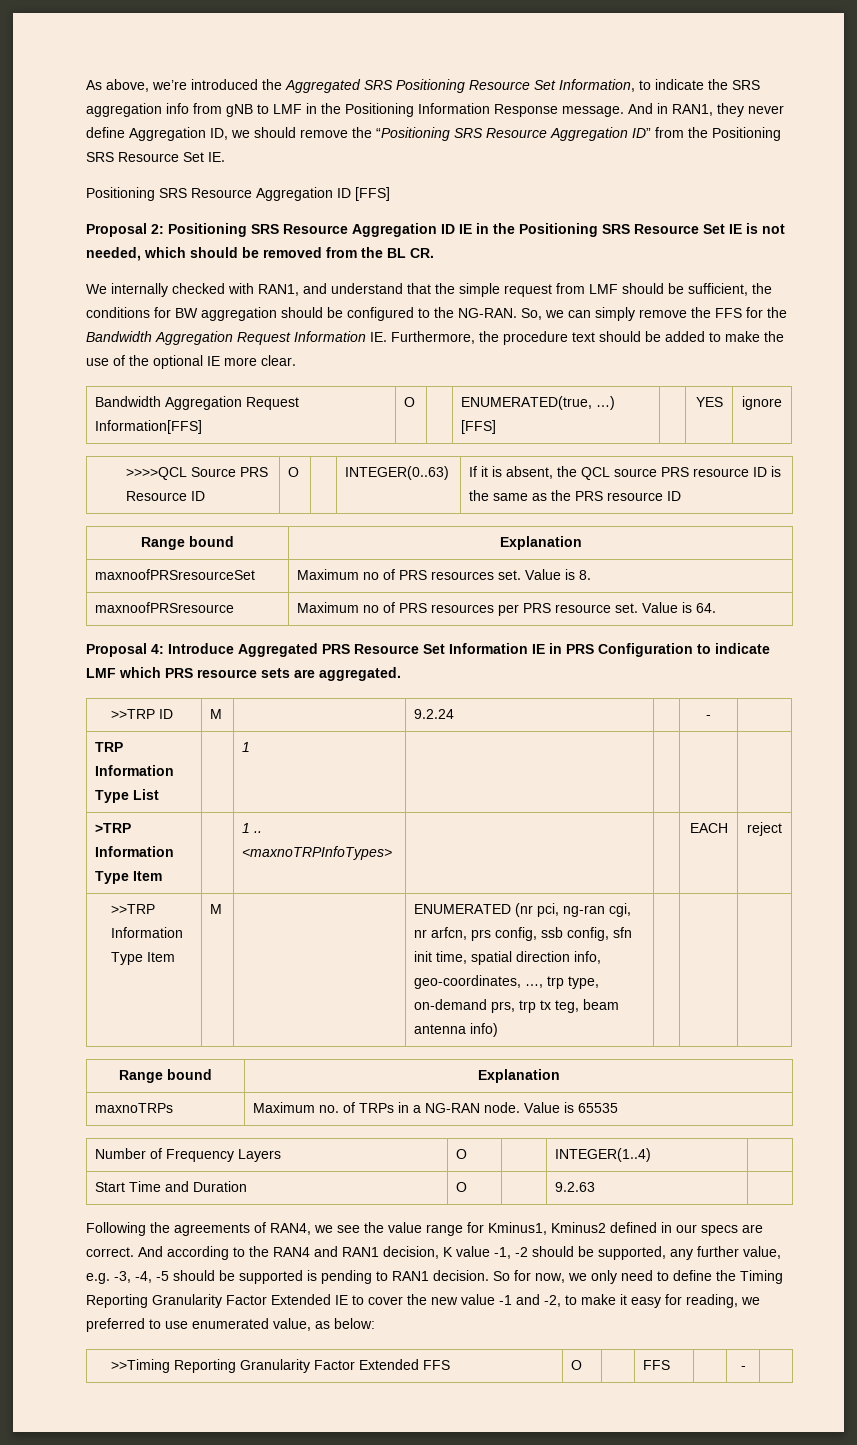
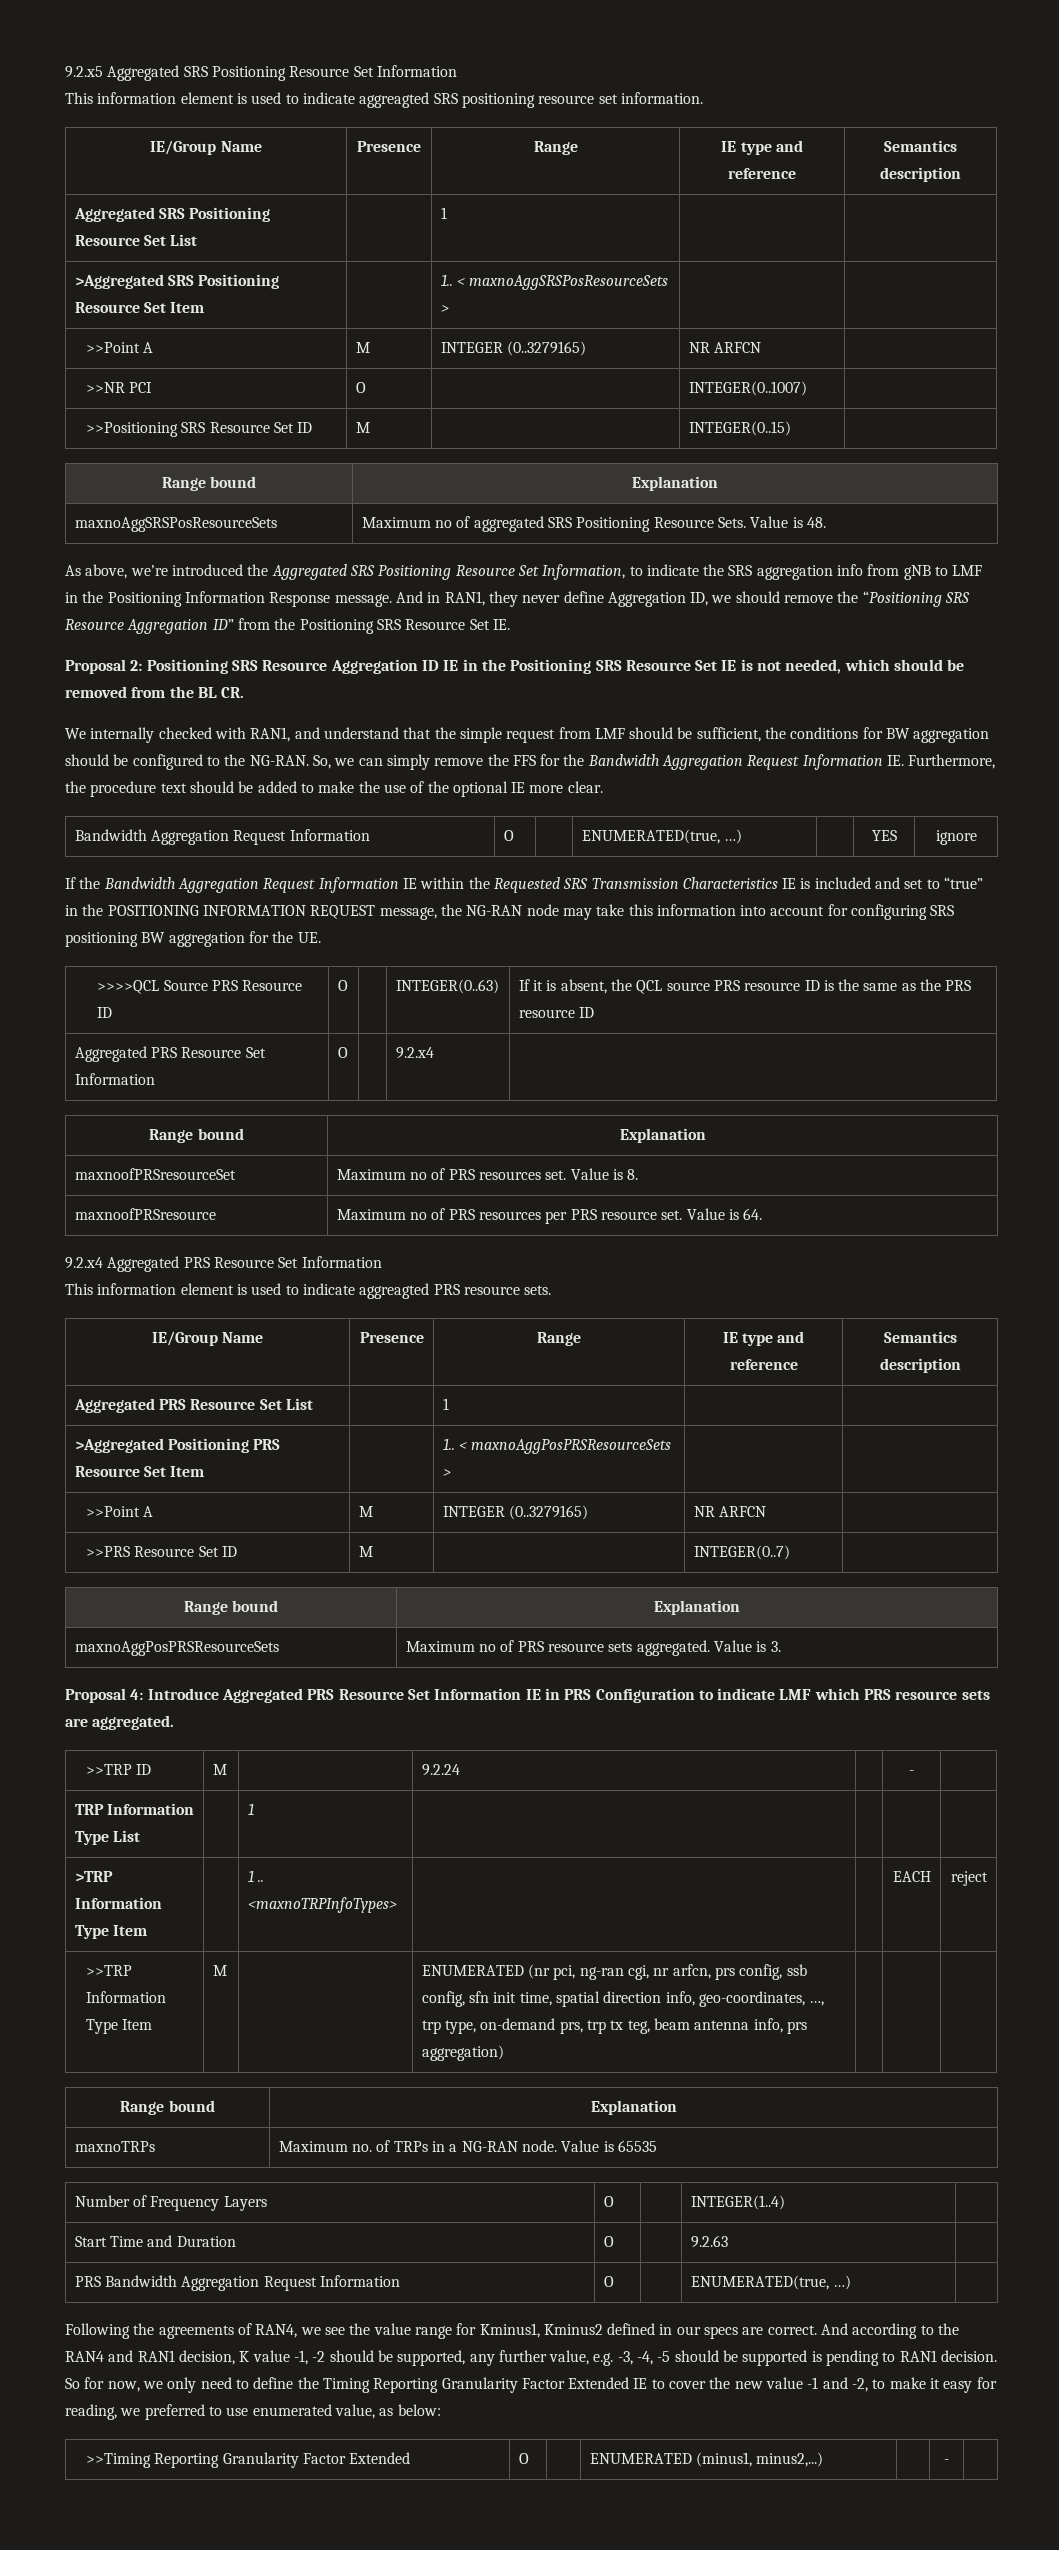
(86, 85) none -> [65,65,457,81] [65,92,703,108] [150,140,262,155] [357,141,421,152] [533,141,578,155] [721,140,803,155] [728,168,796,179] [884,140,957,152] [880,167,961,182] [73,207,271,222] [74,234,198,246] [440,207,447,219] [74,274,280,289] [74,302,205,313] [440,274,669,290] [440,305,449,313] [85,342,154,353] [355,342,370,353] [440,341,586,356] [688,342,761,353] [85,382,153,393] [355,382,366,393] [688,381,807,396] [85,422,313,437] [355,422,370,433] [688,421,791,436] [161,476,257,491] [632,476,718,491] [74,517,277,532] [361,516,826,532] 9.2.x5 Aggregated SRS Positioning Resource Set Information // This information element is used to indicate aggreagted SRS positioning resource set information. // IE/Group Name | Presence | Range | IE type and reference | Semantics description // Aggregated SRS Positioning Resource Set List | | 1 | | // >Aggregated SRS Positioning Resource Set Item | | 1.. < maxnoAggSRSPosResourceSets > | | // >>Point A | M | INTEGER (0..3279165) | NR ARFCN | // >>NR PCI | O | | INTEGER(0..1007) | // >>Positioning SRS Resource Set ID | M | | INTEGER(0..15) | // Range bound | Explanation // maxnoAggSRSPosResourceSets | Maximum no of aggregated SRS Positioning Resource Sets. Value is 48. //
[86,187,390,201] // Positioning SRS Resource Aggregation ID [FFS] -> (510, 624) none
[95,420,203,434] [404,397,416,407] [461,396,616,410] [461,420,497,434] Information[FFS] | O | | ENUMERATED(true, …) [FFS] -> [289,829,370,841] [503,830,514,841] [581,829,742,844] Information | O | | ENUMERATED(true, …)
(782, 403) none -> [65,877,984,893] [65,904,955,920] [65,931,321,947] // If the Bandwidth Aggregation Request Information IE within the Requested SRS Transmission Characteristics IE is included and set to “true” in the POSITIONING INFORMATION REQUEST message, the NG-RAN node may take this information into account for configuring SRS positioning BW aggregation for the UE.
(682, 496) none -> [74,1046,266,1062] [74,1073,155,1085] [337,1047,348,1058] [395,1047,434,1059] // Aggregated PRS Resource Set Information | O | | 9.2.x4 |
(717, 608) none -> [65,1256,382,1272] [65,1283,552,1299] [151,1331,264,1346] [359,1332,424,1343] [537,1332,581,1346] [722,1331,805,1346] [729,1359,798,1370] [883,1331,957,1343] [879,1358,961,1373] [73,1398,313,1413] [442,1398,449,1410] [74,1438,281,1453] [74,1466,205,1477] [442,1438,672,1454] [442,1469,451,1477] [85,1506,154,1517] [358,1506,373,1517] [442,1505,588,1520] [693,1506,766,1517] [85,1546,237,1557] [358,1546,373,1557] [693,1545,790,1560] [183,1600,279,1615] [654,1600,740,1615] [74,1641,279,1656] [405,1640,781,1656] // 9.2.x4 Aggregated PRS Resource Set Information // This information element is used to indicate aggreagted PRS resource sets. // IE/Group Name | Presence | Range | IE type and reference | Semantics description // Aggregated PRS Resource Set List | | 1 | | // >Aggregated Positioning PRS Resource Set Item | | 1.. < maxnoAggPosPRSResourceSets > | | // >>Point A | M | INTEGER (0..3279165) | NR ARFCN | // >>PRS Resource Set ID | M | | INTEGER(0..7) | // Range bound | Explanation // maxnoAggPosPRSResourceSets | Maximum no of PRS resource sets aggregated. Value is 3.
[470,1023,499,1037] info) -> [753,2018,807,2034] [421,2045,504,2061] info, prs aggregation)
(596, 1187) none -> [74,2275,400,2291] [603,2276,614,2287] [690,2275,851,2290] // PRS Bandwidth Aggregation Request Information | O | | ENUMERATED(true, …) |
[422,1360,450,1370] [571,1360,583,1370] [643,1360,671,1370] FFS | O | | FFS -> [518,2453,529,2464] [589,2452,824,2467] | O | | ENUMERATED (minus1, minus2,...)

